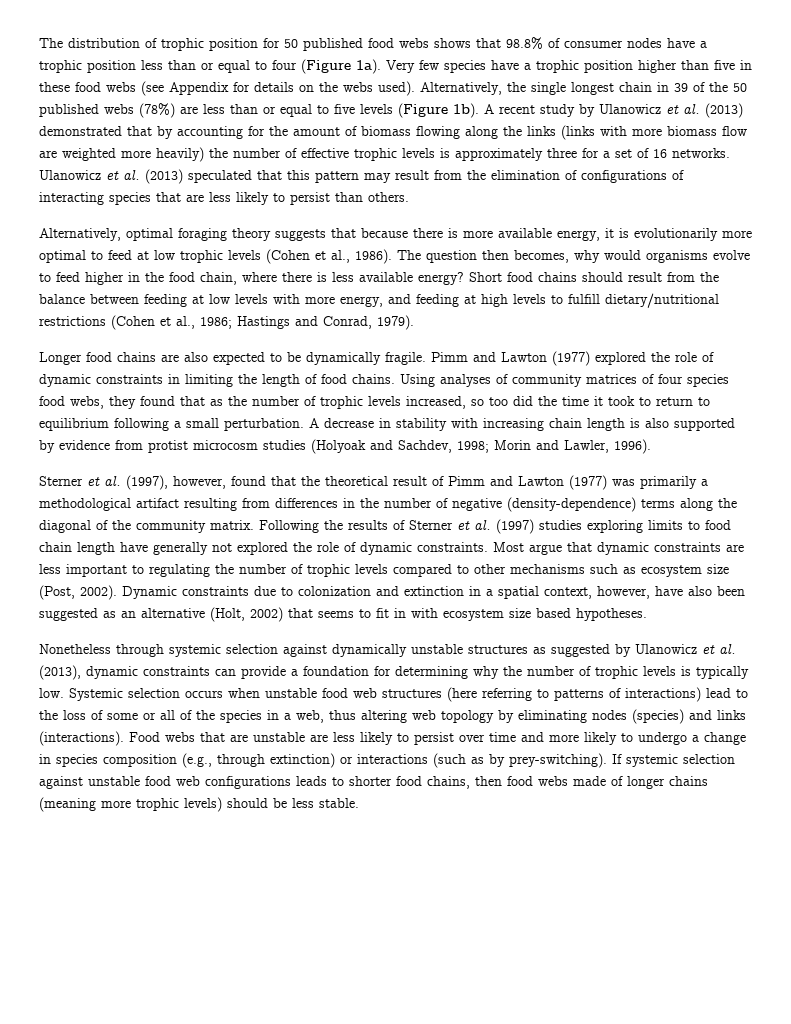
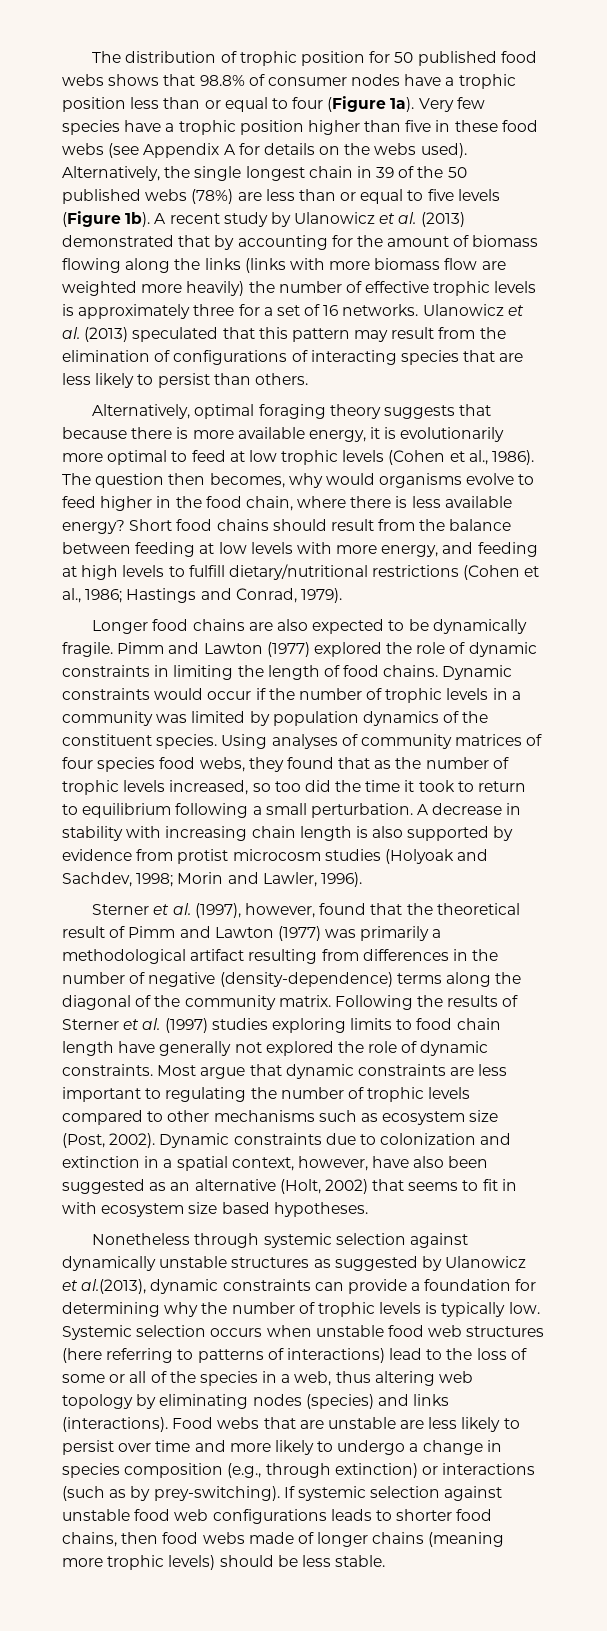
(229, 88) none -> [223,144,236,155] A
(395, 379) none -> [442,665,513,680] [62,688,521,703] [62,711,489,726] [62,734,218,749] Dynamic constraints would occur if the number of trophic levels in a community was limited by population dynamics of the constituent species.
[719,644,736,654] [39,665,81,680] al. (2013), -> [81,1279,147,1294] al.(2013),

